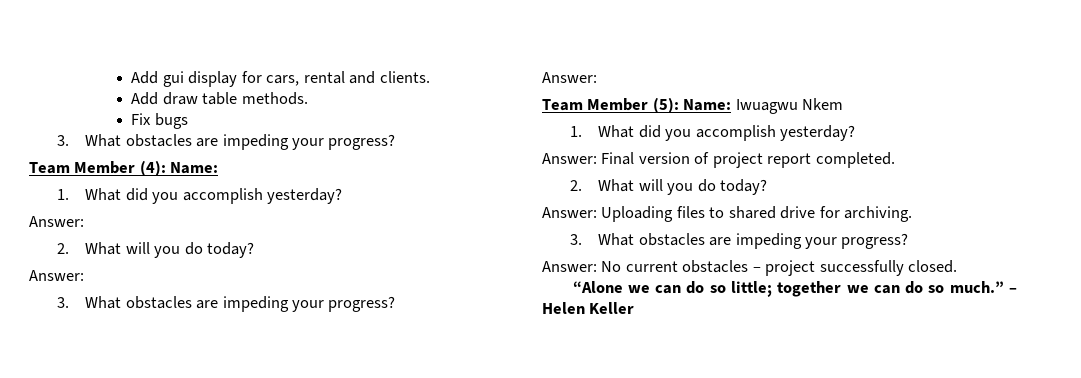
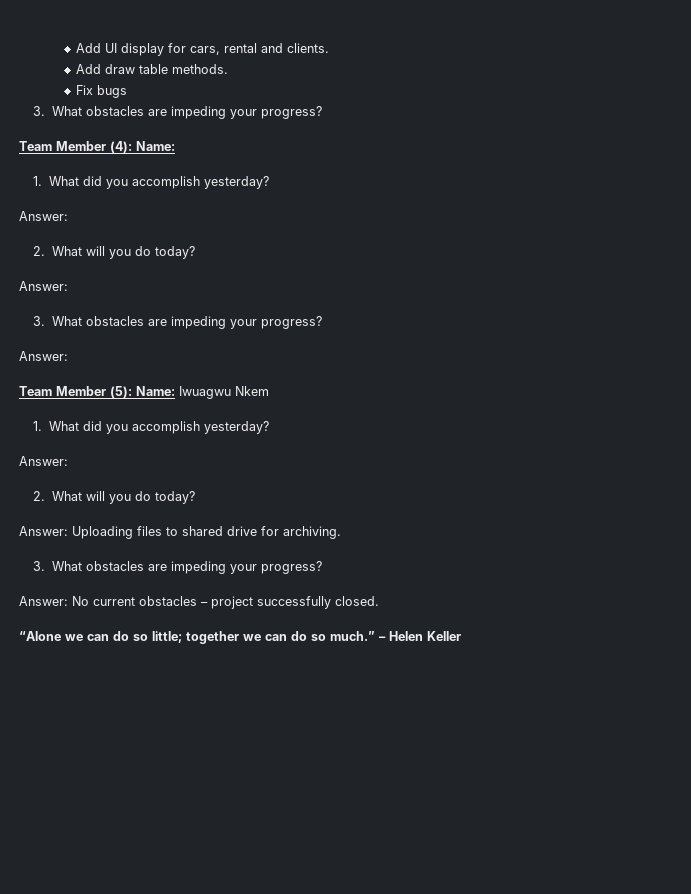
[131,71,184,87] Add gui -> [76,43,118,53] Add UI
[601,152,895,168] Final version of project report completed. -> (68, 461) none

